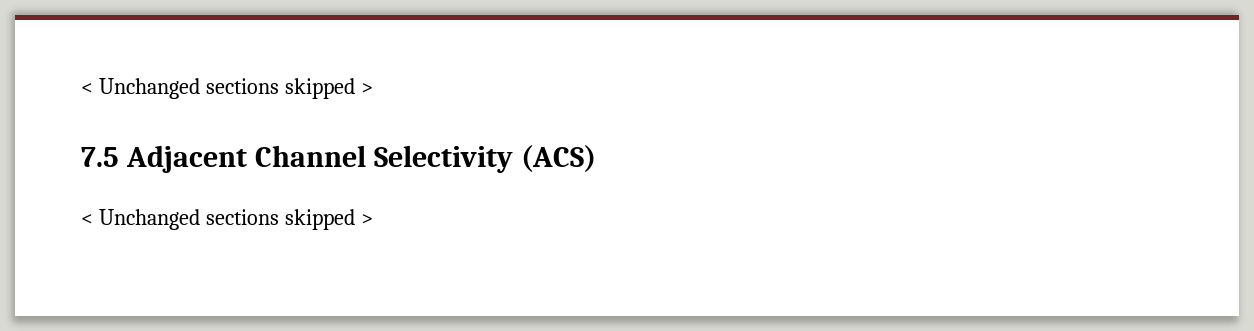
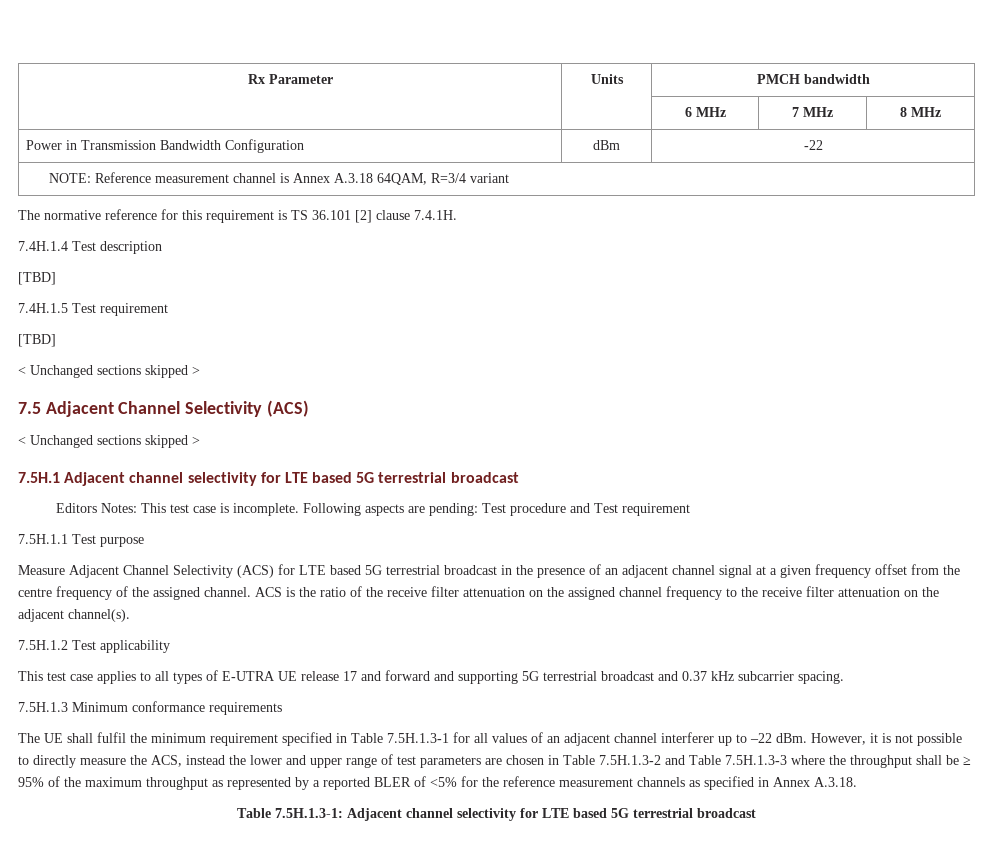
(81, 88) none -> [247,74,333,84] [590,74,624,84] [756,74,870,84] [684,107,726,117] [792,107,833,117] [900,107,941,117] [26,139,305,153] [593,140,620,150] [803,140,823,150] [48,172,509,185] [18,209,457,223] [18,241,162,254] [18,272,56,285] [18,303,168,316] [18,334,56,347] Rx Parameter | Units | PMCH bandwidth // | | 6 MHz | 7 MHz | 8 MHz // Power in Transmission Bandwidth Configuration | dBm | -22 // NOTE: Reference measurement channel is Annex A.3.18 64QAM, R=3/4 variant // The normative reference for this requirement is TS 36.101 [2] clause 7.4.1H. // 7.4H.1.4 Test description // [TBD] // 7.4H.1.5 Test requirement // [TBD] //
(373, 219) none -> [18,472,519,486] [55,503,690,516] [18,534,144,547] [18,564,960,578] [18,586,939,600] [18,609,130,622] [18,640,170,653] [18,670,844,684] [18,701,282,715] [18,732,962,746] [18,754,971,768] [18,776,857,790] [237,808,756,821] // 7.5H.1 Adjacent channel selectivity for LTE based 5G terrestrial broadcast // Editors Notes: This test case is incomplete. Following aspects are pending: Test procedure and Test requirement // 7.5H.1.1 Test purpose // Measure Adjacent Channel Selectivity (ACS) for LTE based 5G terrestrial broadcast in the presence of an adjacent channel signal at a given frequency offset from the centre frequency of the assigned channel. ACS is the ratio of the receive filter attenuation on the assigned channel frequency to the receive filter attenuation on the adjacent channel(s). // 7.5H.1.2 Test applicability // This test case applies to all types of E-UTRA UE release 17 and forward and supporting 5G terrestrial broadcast and 0.37 kHz subcarrier spacing. // 7.5H.1.3 Minimum conformance requirements // The UE shall fulfil the minimum requirement specified in Table 7.5H.1.3-1 for all values of an adjacent channel interferer up to –22 dBm. However, it is not possible to directly measure the ACS, instead the lower and upper range of test parameters are chosen in Table 7.5H.1.3-2 and Table 7.5H.1.3-3 where the throughput shall be ≥ 95% of the maximum throughput as represented by a reported BLER of <5% for the reference measurement channels as specified in Annex A.3.18. // Table 7.5H.1.3-1: Adjacent channel selectivity for LTE based 5G terrestrial broadcast

